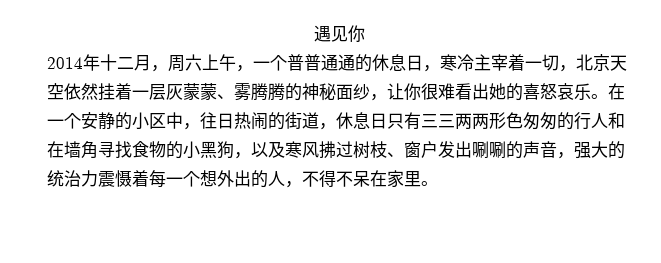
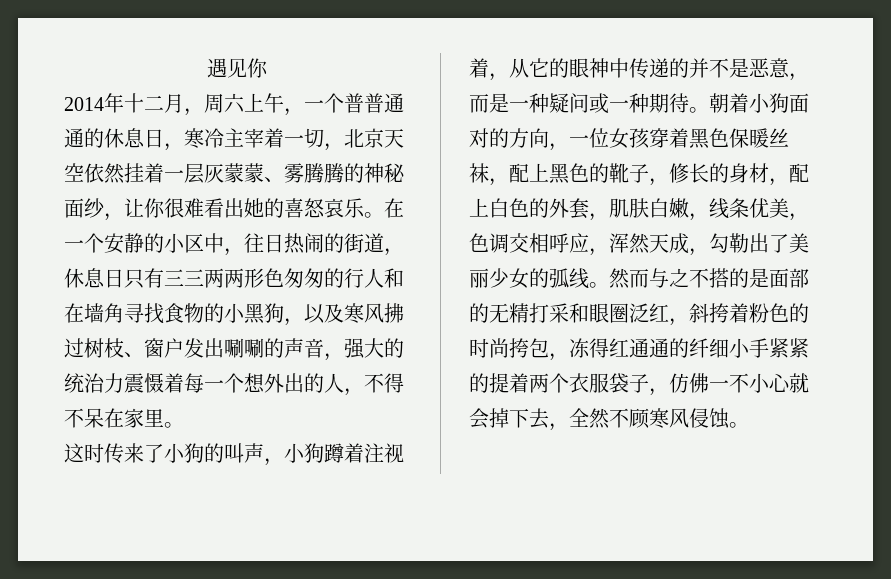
(438, 183) none -> [64,443,404,466] [469,58,809,81] [469,93,809,114] [469,128,789,151] [469,163,809,186] [469,198,809,221] [469,233,809,256] [469,268,809,289] [469,303,809,326] [469,338,809,361] [469,373,809,396] [469,408,749,431] // 这时传来了小狗的叫声，小狗蹲着注视着，从它的眼神中传递的并不是恶意，而是一种疑问或一种期待。朝着小狗面对的方向，一位女孩穿着黑色保暖丝袜，配上黑色的靴子，修长的身材，配上白色的外套，肌肤白嫩，线条优美，色调交相呼应，浑然天成，勾勒出了美丽少女的弧线。然而与之不搭的是面部的无精打采和眼圈泛红，斜挎着粉色的时尚挎包，冻得红通通的纤细小手紧紧的提着两个衣服袋子，仿佛一不小心就会掉下去，全然不顾寒风侵蚀。

